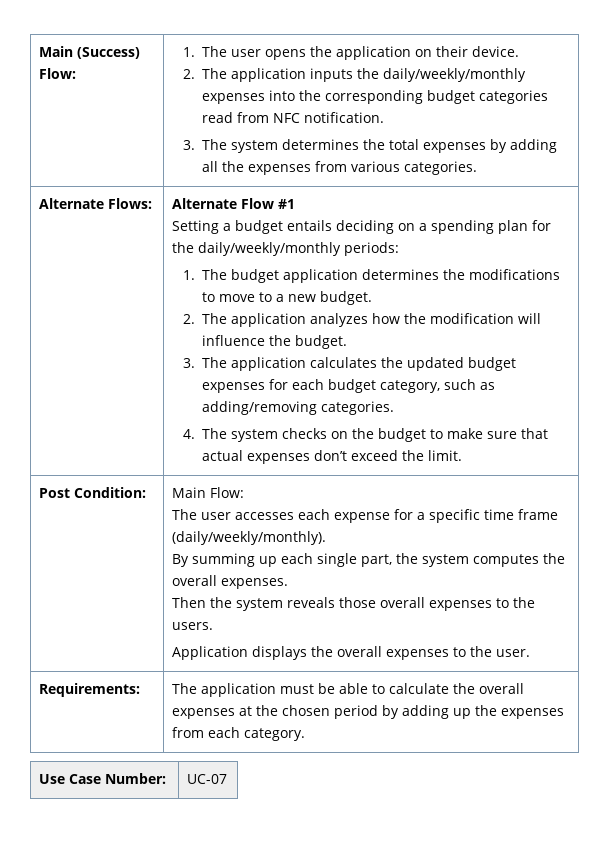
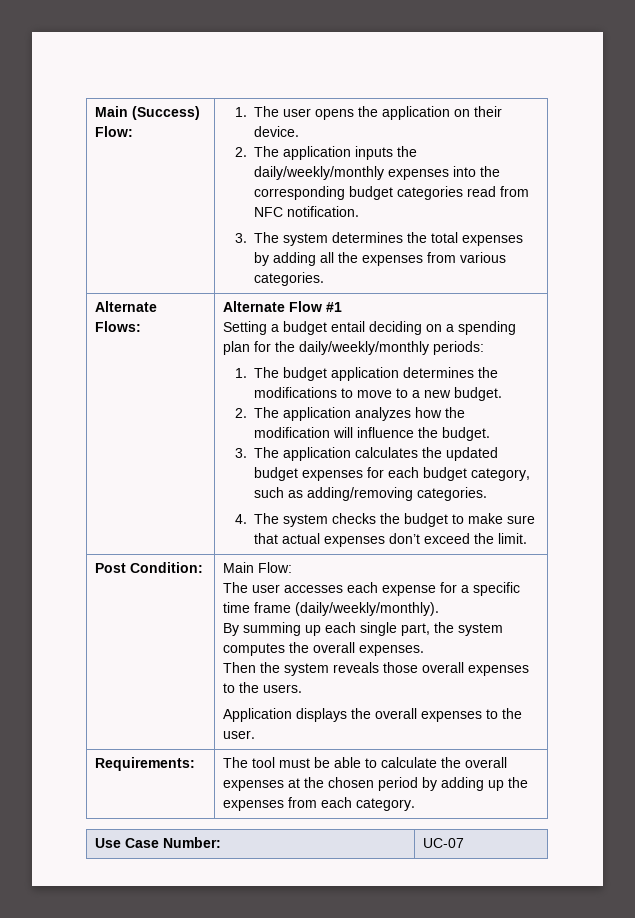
[287,220,333,231] entails -> [330,321,365,332] entail
[330,431,348,439] on -> (377, 518) none
[201,683,277,697] application -> [251,757,275,768] tool

